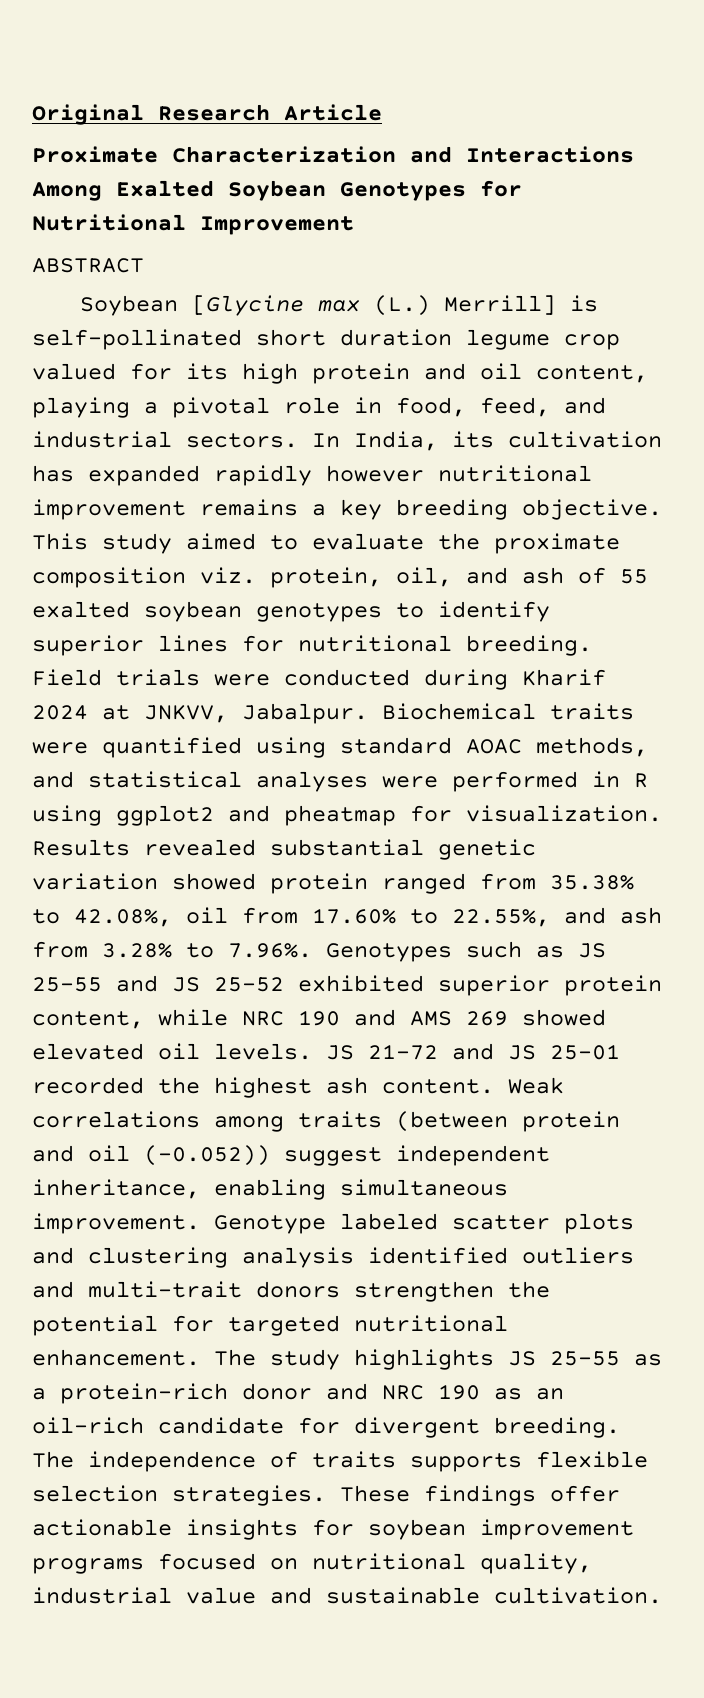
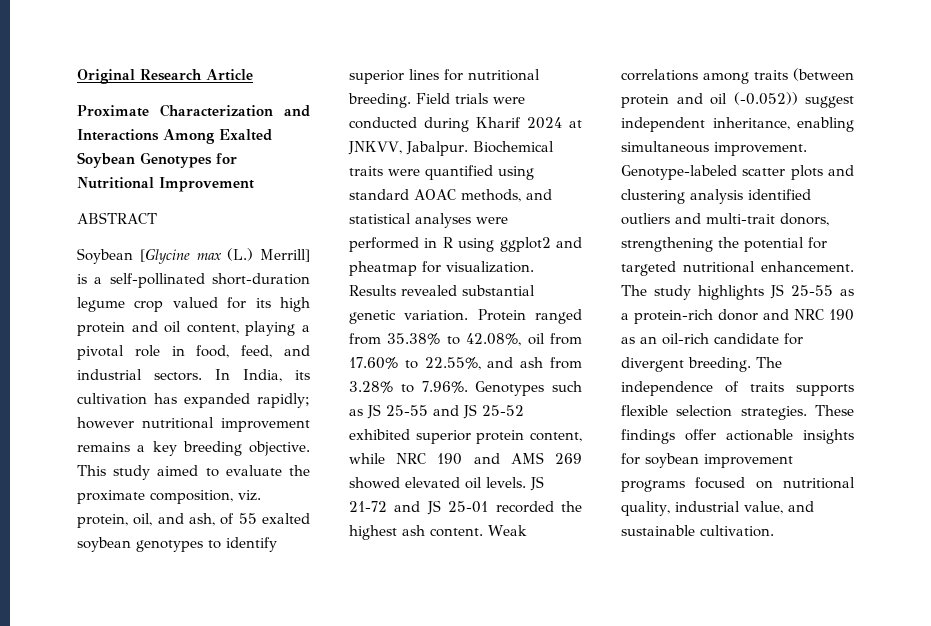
[32,329,452,350] self-pollinated short duration -> [94,273,310,288] a self-pollinated short-duration
[214,465,312,486] rapidly -> [257,393,310,408] rapidly;
[32,567,186,588] composition -> [150,490,233,504] composition,
[522,567,564,584] ash -> [189,513,215,526] ash,
[32,873,368,894] variation showed protein -> [404,309,526,321] variation. Protein
[214,1213,438,1234] Genotype labeled -> [621,165,737,180] Genotype-labeled
[256,1281,494,1302] donors strengthen -> [780,213,829,226] [621,237,713,252] donors, strengthening
[186,1587,256,1604] value -> [743,501,783,514] value,

